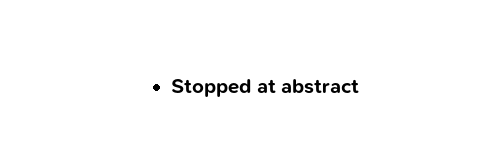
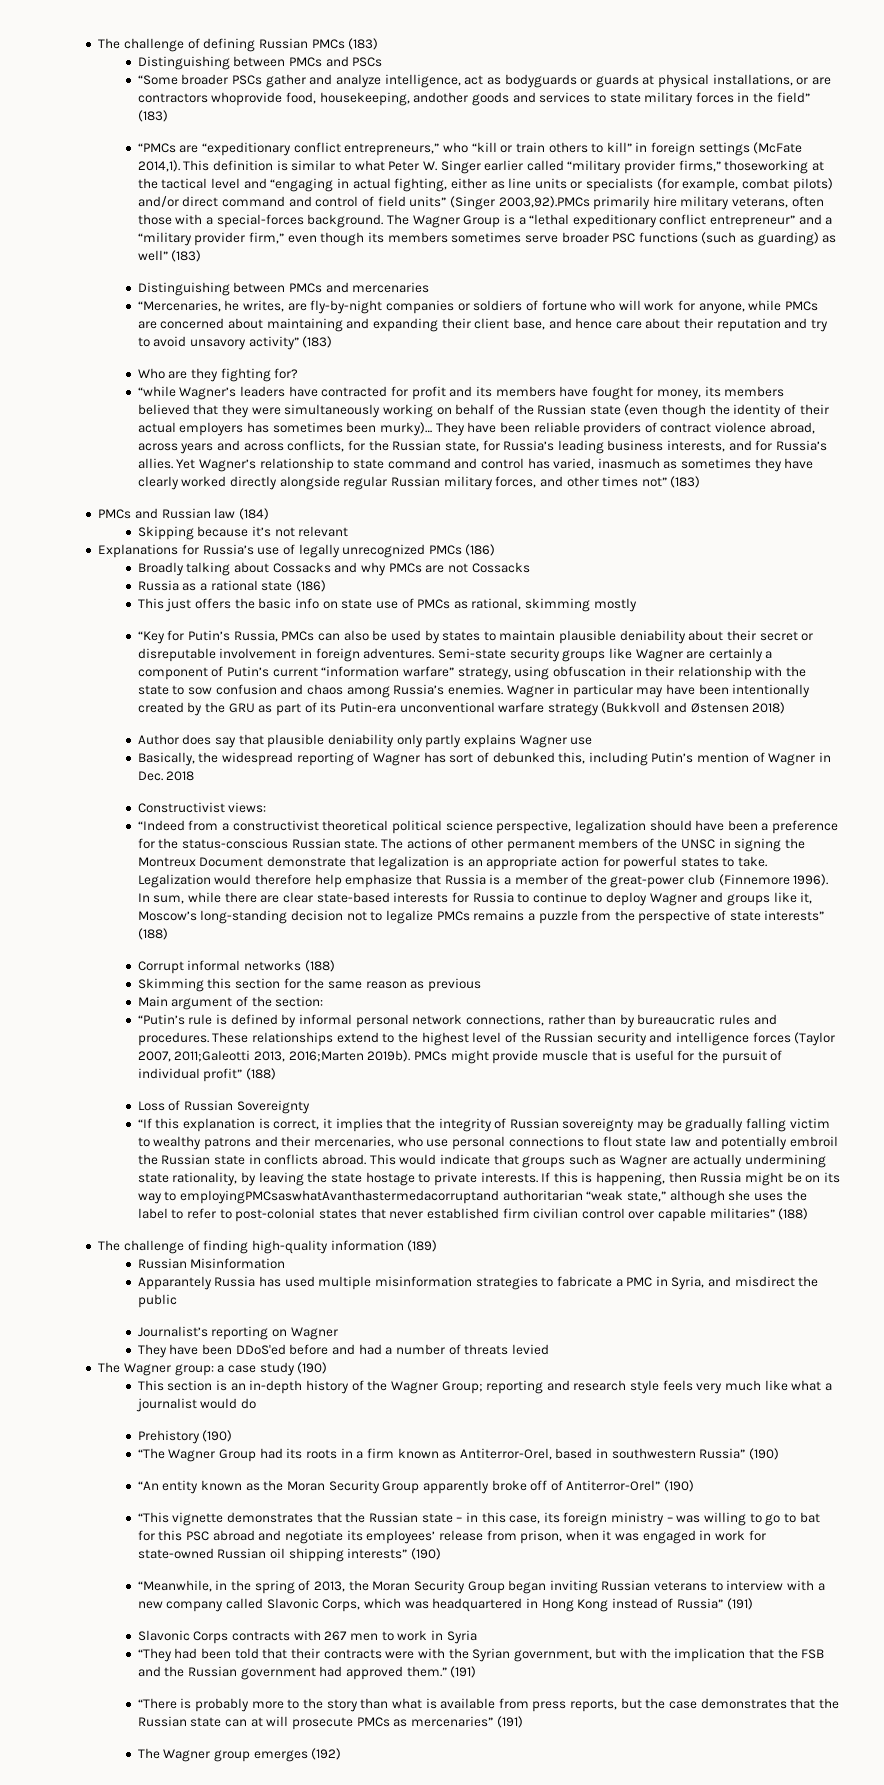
[171,79,360,97] Stopped at abstract -> [98,38,379,52] [137,56,383,70] [137,74,832,88] [137,92,810,106] [137,110,168,122] [137,142,803,156] [137,160,825,174] [137,178,833,192] [137,196,824,210] [137,214,833,228] [137,232,837,246] [137,250,202,262] [137,282,430,296] [137,300,819,314] [137,318,829,332] [137,336,333,350] [137,368,299,382] [137,386,785,400] [137,404,829,418] [137,422,815,436] [137,440,828,454] [137,458,814,472] [137,476,701,490] [98,508,269,520] [137,526,349,540] [98,544,496,558] [137,562,530,576] [137,580,326,592] [137,598,637,612] [137,630,814,644] [137,648,773,662] [137,666,807,680] [137,684,811,698] [137,702,786,716] [137,734,593,748] [137,752,832,766] [137,771,195,781] [137,802,267,813] [137,820,839,834] [137,838,806,852] [137,856,768,870] [137,874,829,888] [137,892,813,906] [137,910,825,924] [137,928,168,940] [137,960,335,974] [137,978,481,992] [137,996,324,1010] [137,1014,777,1028] [137,1032,836,1046] [137,1050,783,1064] [137,1068,277,1082] [137,1100,310,1114] [137,1118,830,1132] [137,1136,839,1150] [137,1154,827,1168] [137,1172,840,1186] [137,1190,807,1204] [137,1208,809,1222] [98,1240,438,1254] [137,1258,286,1269] [137,1276,819,1290] [137,1294,177,1308] [137,1326,338,1340] [137,1344,549,1358] [98,1362,328,1376] [137,1380,832,1394] [135,1398,257,1412] [137,1430,233,1444] [137,1448,780,1462] [137,1480,695,1494] [137,1512,820,1526] [137,1530,766,1544] [137,1548,441,1562] [137,1580,825,1594] [137,1598,753,1612] [137,1630,477,1644] [137,1648,825,1662] [137,1666,477,1680] [137,1698,839,1712] [137,1716,523,1730] [137,1748,342,1762] The challenge of defining Russian PMCs (183) // Distinguishing between PMCs and PSCs // “Some broader PSCs gather and analyze intelligence, act as bodyguards or guards at physical installations, or are contractors whoprovide food, housekeeping, andother goods and services to state military forces in the field” (183) // “PMCs are “expeditionary conflict entrepreneurs,” who “kill or train others to kill” in foreign settings (McFate 2014,1). This definition is similar to what Peter W. Singer earlier called “military provider firms,” thoseworking at the tactical level and “engaging in actual fighting, either as line units or specialists (for example, combat pilots) and/or direct command and control of field units” (Singer 2003,92).PMCs primarily hire military veterans, often those with a special-forces background. The Wagner Group is a “lethal expeditionary conflict entrepreneur” and a “military provider firm,” even though its members sometimes serve broader PSC functions (such as guarding) as well” (183) // Distinguishing between PMCs and mercenaries // “Mercenaries, he writes, are fly-by-night companies or soldiers of fortune who will work for anyone, while PMCs are concerned about maintaining and expanding their client base, and hence care about their reputation and try to avoid unsavory activity” (183) // Who are they fighting for? // “while Wagner’s leaders have contracted for profit and its members have fought for money, its members believed that they were simultaneously working on behalf of the Russian state (even though the identity of their actual employers has sometimes been murky)… They have been reliable providers of contract violence abroad, across years and across conflicts, for the Russian state, for Russia’s leading business interests, and for Russia’s allies. Yet Wagner’s relationship to state command and control has varied, inasmuch as sometimes they have clearly worked directly alongside regular Russian military forces, and other times not” (183) // PMCs and Russian law (184) // Skipping because it’s not relevant // Explanations for Russia’s use of legally unrecognized PMCs (186) // Broadly talking about Cossacks and why PMCs are not Cossacks // Russia as a rational state (186) // This just offers the basic info on state use of PMCs as rational, skimming mostly // “Key for Putin’s Russia, PMCs can also be used by states to maintain plausible deniability about their secret or disreputable involvement in foreign adventures. Semi-state security groups like Wagner are certainly a component of Putin’s current “information warfare” strategy, using obfuscation in their relationship with the state to sow confusion and chaos among Russia’s enemies. Wagner in particular may have been intentionally created by the GRU as part of its Putin-era unconventional warfare strategy (Bukkvoll and Østensen 2018) // Author does say that plausible deniability only partly explains Wagner use // Basically, the widespread reporting of Wagner has sort of debunked this, including Putin’s mention of Wagner in Dec. 2018 // Constructivist views: // “Indeed from a constructivist theoretical political science perspective, legalization should have been a preference for the status-conscious Russian state. The actions of other permanent members of the UNSC in signing the Montreux Document demonstrate that legalization is an appropriate action for powerful states to take. Legalization would therefore help emphasize that Russia is a member of the great-power club (Finnemore 1996). In sum, while there are clear state-based interests for Russia to continue to deploy Wagner and groups like it, Moscow’s long-standing decision not to legalize PMCs remains a puzzle from the perspective of state interests” (188) // Corrupt informal networks (188) // Skimming this section for the same reason as previous // Main argument of the section: // “Putin’s rule is defined by informal personal network connections, rather than by bureaucratic rules and procedures. These relationships extend to the highest level of the Russian security and intelligence forces (Taylor 2007, 2011;Galeotti 2013, 2016;Marten 2019b). PMCs might provide muscle that is useful for the pursuit of individual profit” (188) // Loss of Russian Sovereignty // “If this explanation is correct, it implies that the integrity of Russian sovereignty may be gradually falling victim to wealthy patrons and their mercenaries, who use personal connections to flout state law and potentially embroil the Russian state in conflicts abroad. This would indicate that groups such as Wagner are actually undermining state rationality, by leaving the state hostage to private interests. If this is happening, then Russia might be on its way to employingPMCsaswhatAvanthastermedacorruptand authoritarian “weak state,” although she uses the label to refer to post-colonial states that never established firm civilian control over capable militaries” (188) // The challenge of finding high-quality information (189) // Russian Misinformation // Apparantely Russia has used multiple misinformation strategies to fabricate a PMC in Syria, and misdirect the public // Journalist’s reporting on Wagner // They have been DDoS'ed before and had a number of threats levied // The Wagner group: a case study (190) // This section is an in-depth history of the Wagner Group; reporting and research style feels very much like what a journalist would do // Prehistory (190) // “The Wagner Group had its roots in a firm known as Antiterror-Orel, based in southwestern Russia” (190) // “An entity known as the Moran Security Group apparently broke off of Antiterror-Orel” (190) // “This vignette demonstrates that the Russian state – in this case, its foreign ministry – was willing to go to bat for this PSC abroad and negotiate its employees’ release from prison, when it was engaged in work for state-owned Russian oil shipping interests” (190) // “Meanwhile, in the spring of 2013, the Moran Security Group began inviting Russian veterans to interview with a new company called Slavonic Corps, which was headquartered in Hong Kong instead of Russia” (191) // Slavonic Corps contracts with 267 men to work in Syria // “They had been told that their contracts were with the Syrian government, but with the implication that the FSB and the Russian government had approved them.” (191) // “There is probably more to the story than what is available from press reports, but the case demonstrates that the Russian state can at will prosecute PMCs as mercenaries” (191) // The Wagner group emerges (192)

